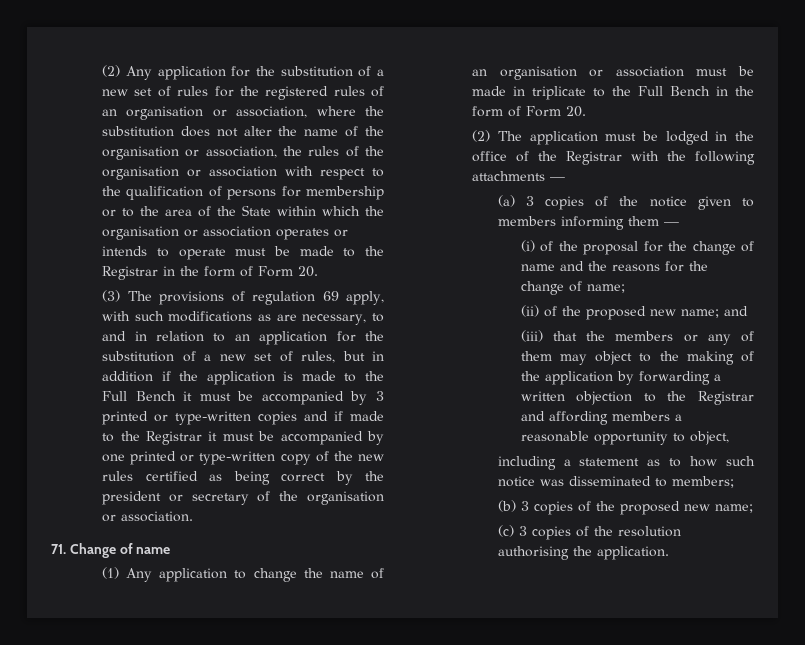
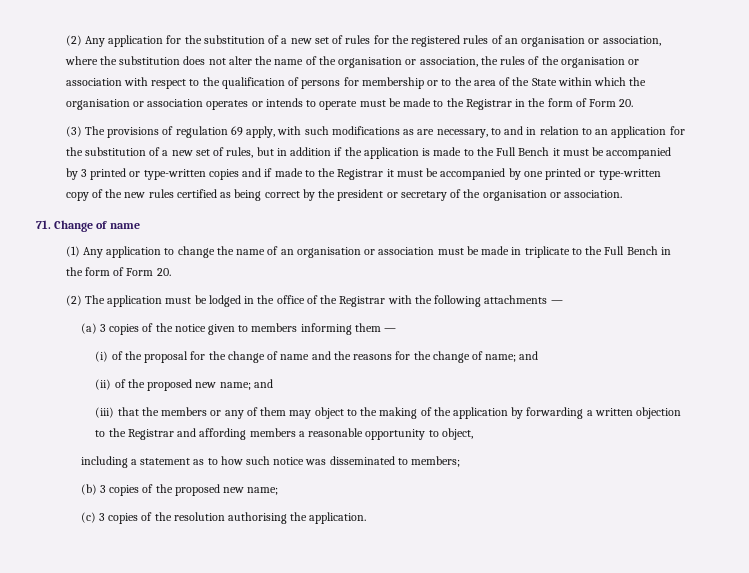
(625, 288) none -> [519,351,539,360] and

